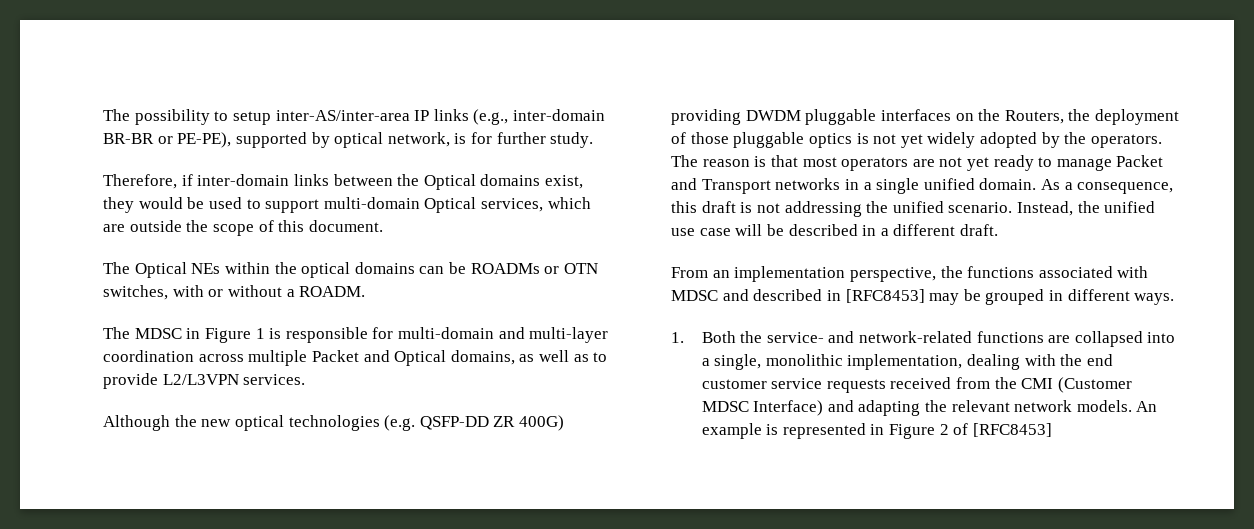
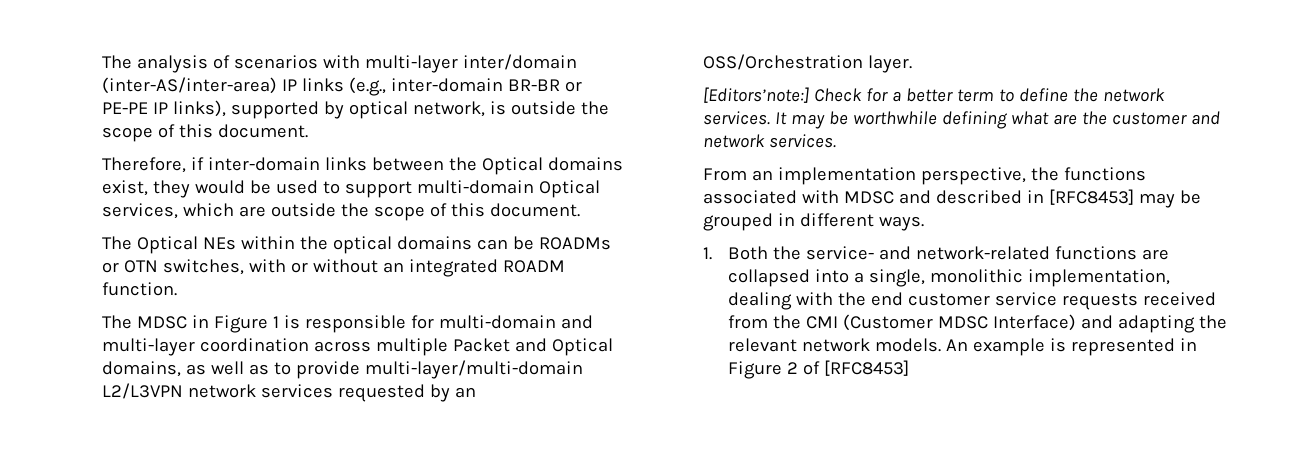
[103,109,410,125] The possibility to setup inter-AS/inter-area -> [101,54,577,73] [101,77,277,94] The analysis of scenarios with multi-layer inter/domain (inter-AS/inter-area)
[177,132,232,148] PE-PE), -> [101,100,226,117] PE-PE IP links),
[471,132,594,148] for further study. -> [510,101,609,115] [101,124,308,142] outside the scope of this document.
[286,286,366,297] a ROADM. -> [382,259,565,277] [101,282,177,296] an integrated ROADM function.
[162,374,306,385] [103,415,565,431] [671,109,1180,125] [671,132,1162,148] [671,155,1164,171] [671,178,1174,194] [671,201,1156,217] [671,224,999,236] L2/L3VPN services. // Although the new optical technologies (e.g. QSFP-DD ZR 400G) providing DWDM pluggable interfaces on the Routers, the deployment of those pluggable optics is not yet widely adopted by the operators. The reason is that most operators are not yet ready to manage Packet and Transport networks in a single unified domain. As a consequence, this draft is not addressing the unified scenario. Instead, the unified use case will be described in a different draft. -> [364,360,583,379] [101,383,476,402] [702,54,912,73] [702,87,1165,103] [702,111,1220,129] [702,134,836,148] multi-layer/multi-domain L2/L3VPN network services requested by an OSS/Orchestration layer. // [Editors’note:] Check for a better term to define the network services. It may be worthwhile defining what are the customer and network services.

